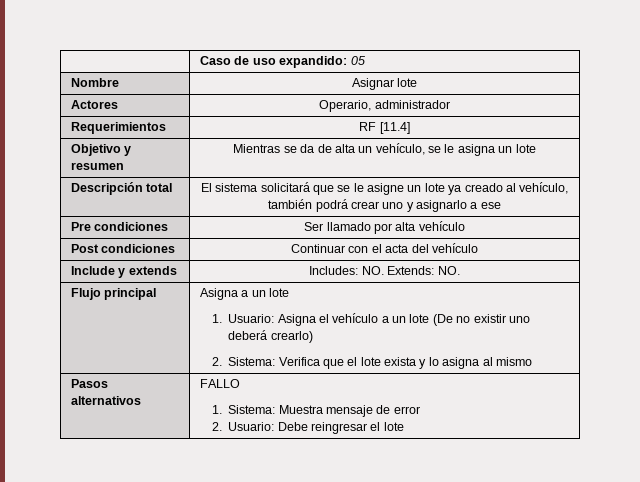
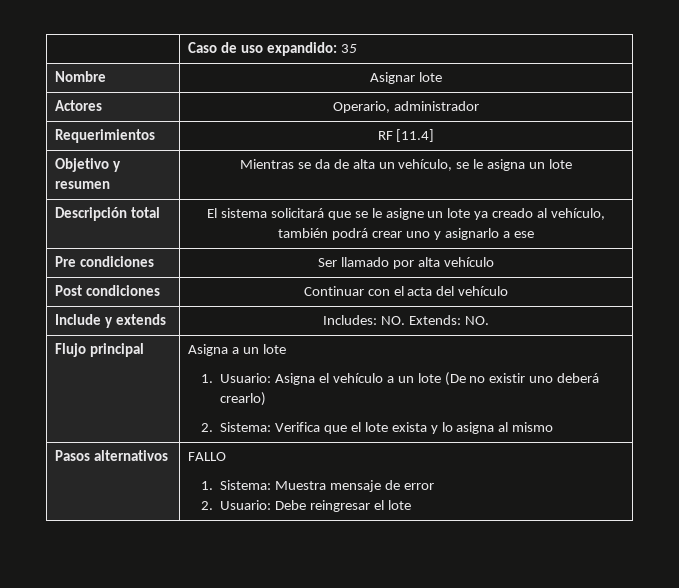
[350,56,365,65] 05 -> [340,44,357,53] 35

